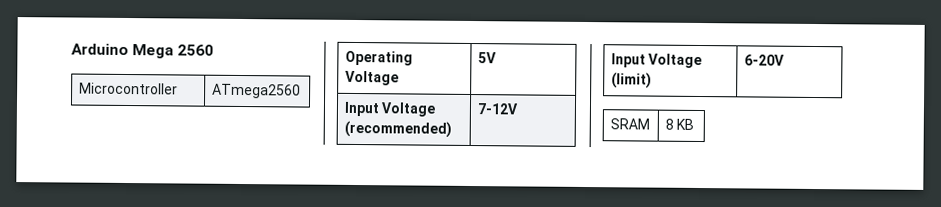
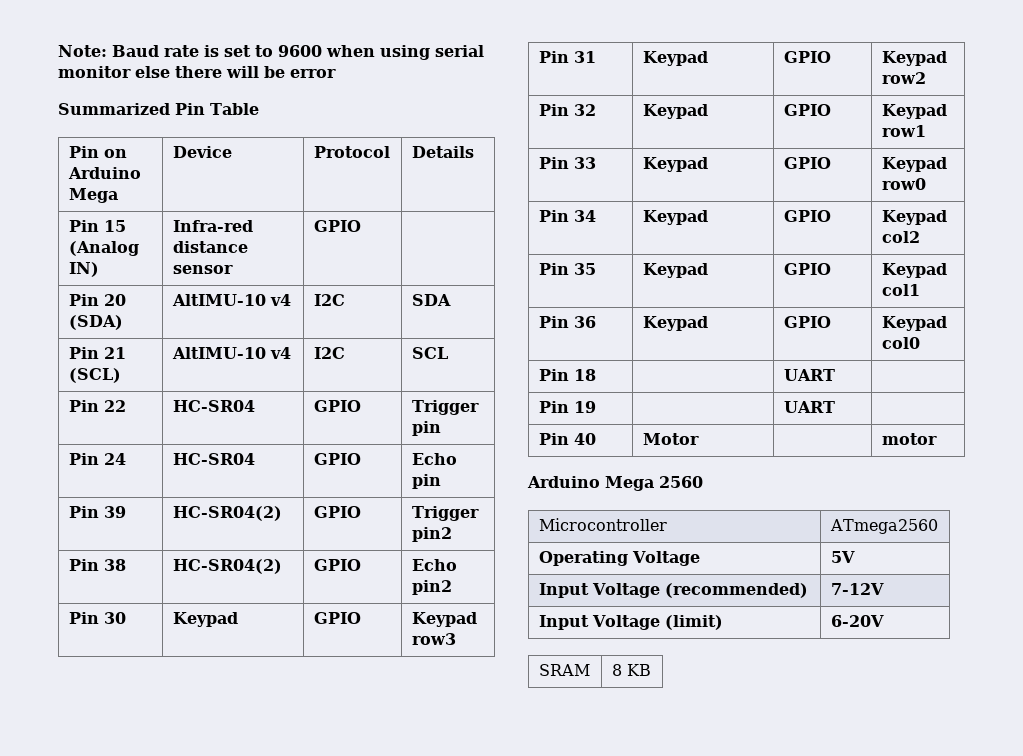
(71, 49) none -> [58,45,484,60] [58,66,336,78] [58,103,259,115] [68,146,127,158] [67,167,141,179] [68,188,118,203] [172,146,232,158] [313,146,390,158] [411,146,474,158] [68,220,126,232] [68,241,139,256] [68,262,99,277] [172,220,253,232] [172,241,248,253] [172,265,233,274] [313,220,361,232] [68,294,126,306] [68,315,123,330] [171,294,291,306] [313,294,345,306] [411,294,451,306] [68,347,126,359] [68,368,121,383] [171,347,291,359] [313,347,345,359] [411,347,448,359] [68,400,126,412] [172,400,255,412] [313,400,361,412] [411,400,479,415] [411,421,441,436] [68,453,126,465] [172,453,255,465] [313,453,361,465] [411,453,457,465] [411,474,441,489] [68,506,126,518] [172,506,282,521] [313,506,361,518] [411,506,479,521] [411,527,452,542] [68,559,126,571] [172,559,282,574] [313,559,361,571] [411,559,457,571] [411,580,452,595] [68,612,126,624] [172,612,238,627] [313,612,361,624] [411,612,477,627] [411,633,456,645] [538,51,596,63] [642,51,708,66] [783,51,831,63] [881,51,947,66] [881,72,926,84] [538,104,596,116] [642,104,708,119] [783,104,831,116] [881,104,947,119] [881,125,926,137] [538,157,596,169] [642,157,708,172] [783,157,831,169] [881,157,947,172] [881,178,926,190] [538,210,596,222] [642,210,708,225] [783,210,831,222] [881,210,947,225] [881,231,920,243] [538,263,596,275] [642,263,708,278] [783,263,831,275] [881,263,947,278] [881,284,920,296] [538,316,596,328] [642,316,708,331] [783,316,831,328] [881,316,947,331] [881,337,920,349] [538,369,596,381] [783,369,835,381] [538,401,596,413] [783,401,835,413] [538,433,596,445] [642,433,699,445] [881,433,937,445] Note: Baud rate is set to 9600 when using serial monitor else there will be error // Summarized Pin Table // Pin on Arduino Mega | Device | Protocol | Details // Pin 15 (Analog IN) | Infra-red distance sensor | GPIO | // Pin 20 (SDA) | AltIMU-10 v4 | I2C | SDA // Pin 21 (SCL) | AltIMU-10 v4 | I2C | SCL // Pin 22 | HC-SR04 | GPIO | Trigger pin // Pin 24 | HC-SR04 | GPIO | Echo pin // Pin 39 | HC-SR04(2) | GPIO | Trigger pin2 // Pin 38 | HC-SR04(2) | GPIO | Echo pin2 // Pin 30 | Keypad | GPIO | Keypad row3 // Pin 31 | Keypad | GPIO | Keypad row2 // Pin 32 | Keypad | GPIO | Keypad row1 // Pin 33 | Keypad | GPIO | Keypad row0 // Pin 34 | Keypad | GPIO | Keypad col2 // Pin 35 | Keypad | GPIO | Keypad col1 // Pin 36 | Keypad | GPIO | Keypad col0 // Pin 18 | | UART | // Pin 19 | | UART | // Pin 40 | Motor | | motor //

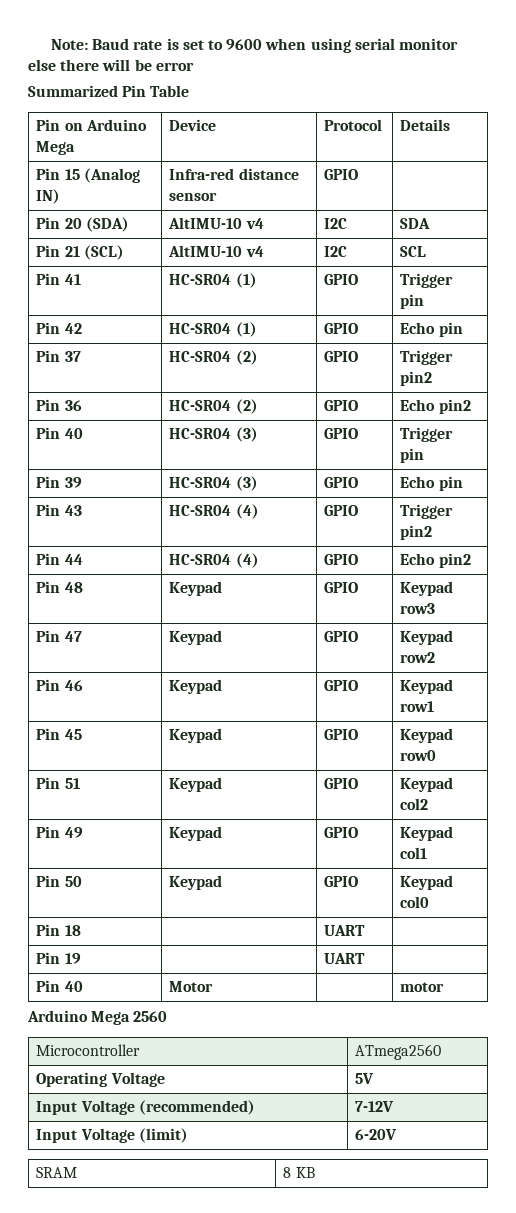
[103,400,126,412] [172,400,255,412] [313,400,361,412] [411,400,479,415] [411,421,441,436] [68,453,126,465] [172,453,255,465] [313,453,361,465] [411,453,457,465] [411,474,441,489] [68,506,126,518] [172,506,282,521] [313,506,361,518] [411,506,479,521] [411,527,452,542] [68,559,126,571] [172,559,282,574] [313,559,361,571] [411,559,457,571] [411,580,452,595] [68,612,126,624] 22 | HC-SR04 | GPIO | Trigger pin // Pin 24 | HC-SR04 | GPIO | Echo pin // Pin 39 | HC-SR04(2) | GPIO | Trigger pin2 // Pin 38 | HC-SR04(2) | GPIO | Echo pin2 // Pin 30 -> [64,274,81,285] [169,273,257,288] [324,274,359,285] [400,273,454,288] [400,294,425,309] [36,322,82,334] [169,322,257,337] [324,323,359,334] [400,322,463,337] [36,350,81,362] [169,350,258,365] [324,351,359,362] [400,350,454,365] [400,371,433,386] [36,399,82,411] [169,399,258,414] [324,400,359,411] [400,399,471,414] [36,427,83,439] [169,427,258,442] [324,428,359,439] [400,427,454,442] [400,448,425,463] [36,476,82,488] [169,476,258,491] [324,477,359,488] [400,476,463,491] [36,504,82,516] [169,504,259,519] [324,505,359,516] [400,504,454,519] [400,525,433,540] [36,553,83,565] [169,553,259,568] [324,554,359,565] [400,553,471,568] [36,581,83,593] 41 | HC-SR04 (1) | GPIO | Trigger pin // Pin 42 | HC-SR04 (1) | GPIO | Echo pin // Pin 37 | HC-SR04 (2) | GPIO | Trigger pin2 // Pin 36 | HC-SR04 (2) | GPIO | Echo pin2 // Pin 40 | HC-SR04 (3) | GPIO | Trigger pin // Pin 39 | HC-SR04 (3) | GPIO | Echo pin // Pin 43 | HC-SR04 (4) | GPIO | Trigger pin2 // Pin 44 | HC-SR04 (4) | GPIO | Echo pin2 // Pin 48
[573,51,596,63] 31 -> [64,631,82,642] 47
[573,104,596,116] 32 -> [64,680,83,691] 46
[573,157,596,169] 33 -> [64,729,82,740] 45
[573,210,596,222] 34 -> [64,778,80,789] 51
[573,263,596,275] 35 -> [64,827,83,838] 49
[573,316,596,328] 36 -> [64,876,82,887] 50

